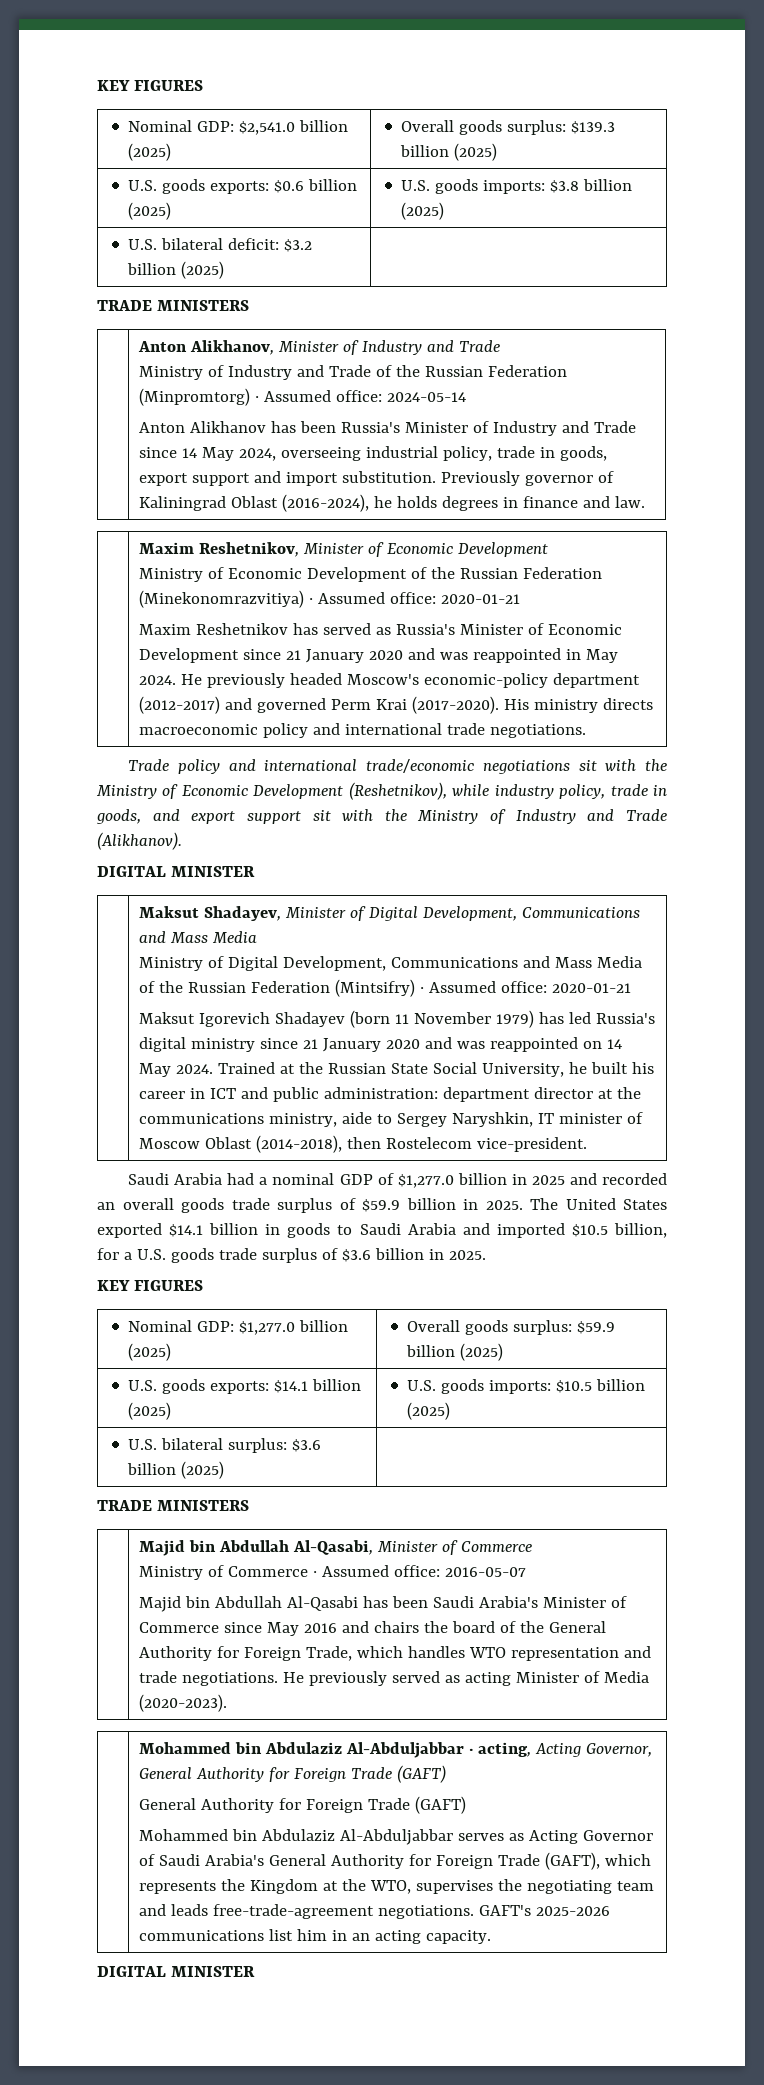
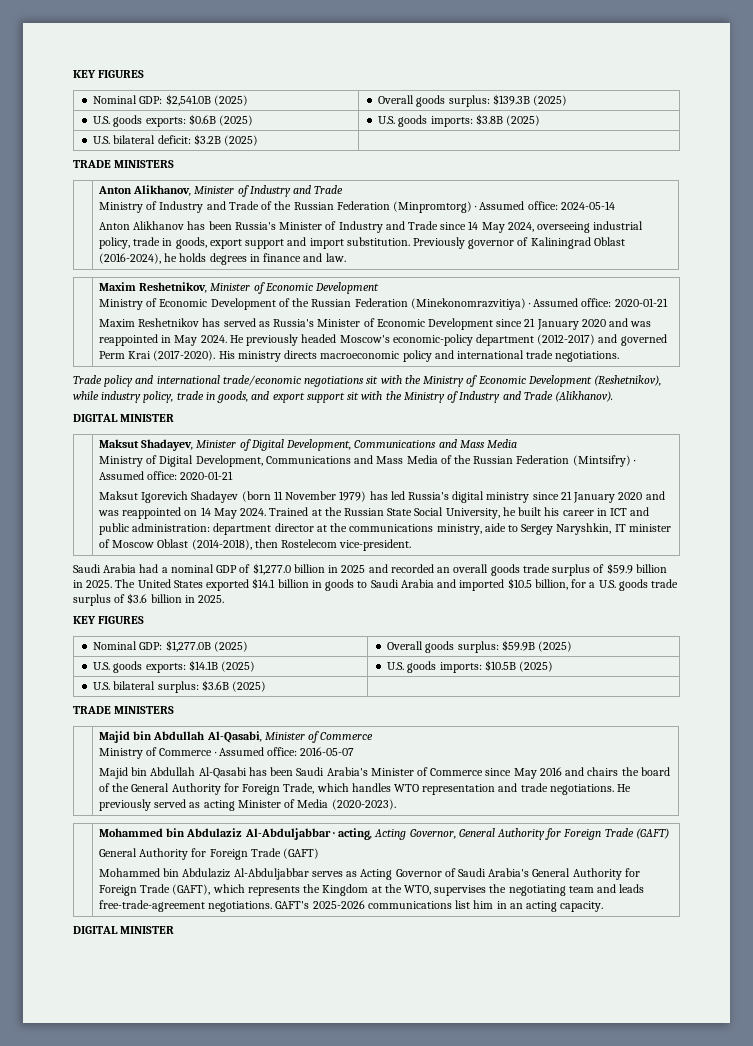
[97,80,203,91] [128,120,349,135] [128,143,172,161] [401,120,616,135] [400,143,498,161] [128,179,358,194] [128,202,172,220] [401,179,633,194] KEY FIGURES // Nominal GDP: $2,541.0 billion (2025) | Overall goods surplus: $139.3 billion (2025) // U.S. goods exports: $0.6 billion (2025) | U.S. goods imports: $3.8 billion -> [73,70,145,78] [93,94,248,106] [378,94,568,107] [93,114,254,127] [378,114,503,127] KEY FIGURES // Nominal GDP: $2,541.0B (2025) | Overall goods surplus: $139.3B (2025) // U.S. goods exports: $0.6B (2025) | U.S. goods imports: $3.8B
[284,239,313,252] [127,263,177,275] $3.2 billion -> [193,134,221,145] $3.2B
[239,1320,349,1335] [128,1343,172,1361] [407,1320,616,1335] [406,1343,504,1361] [128,1379,362,1394] [128,1402,172,1420] [407,1379,646,1394] $1,277.0 billion (2025) | Overall goods surplus: $59.9 billion (2025) // U.S. goods exports: $14.1 billion (2025) | U.S. goods imports: $10.5 billion -> [165,640,248,652] [387,640,573,653] [93,660,256,673] [387,660,516,673] $1,277.0B (2025) | Overall goods surplus: $59.9B (2025) // U.S. goods exports: $14.1B (2025) | U.S. goods imports: $10.5B
[292,1439,322,1452] [127,1463,177,1475] $3.6 billion -> [201,680,229,691] $3.6B

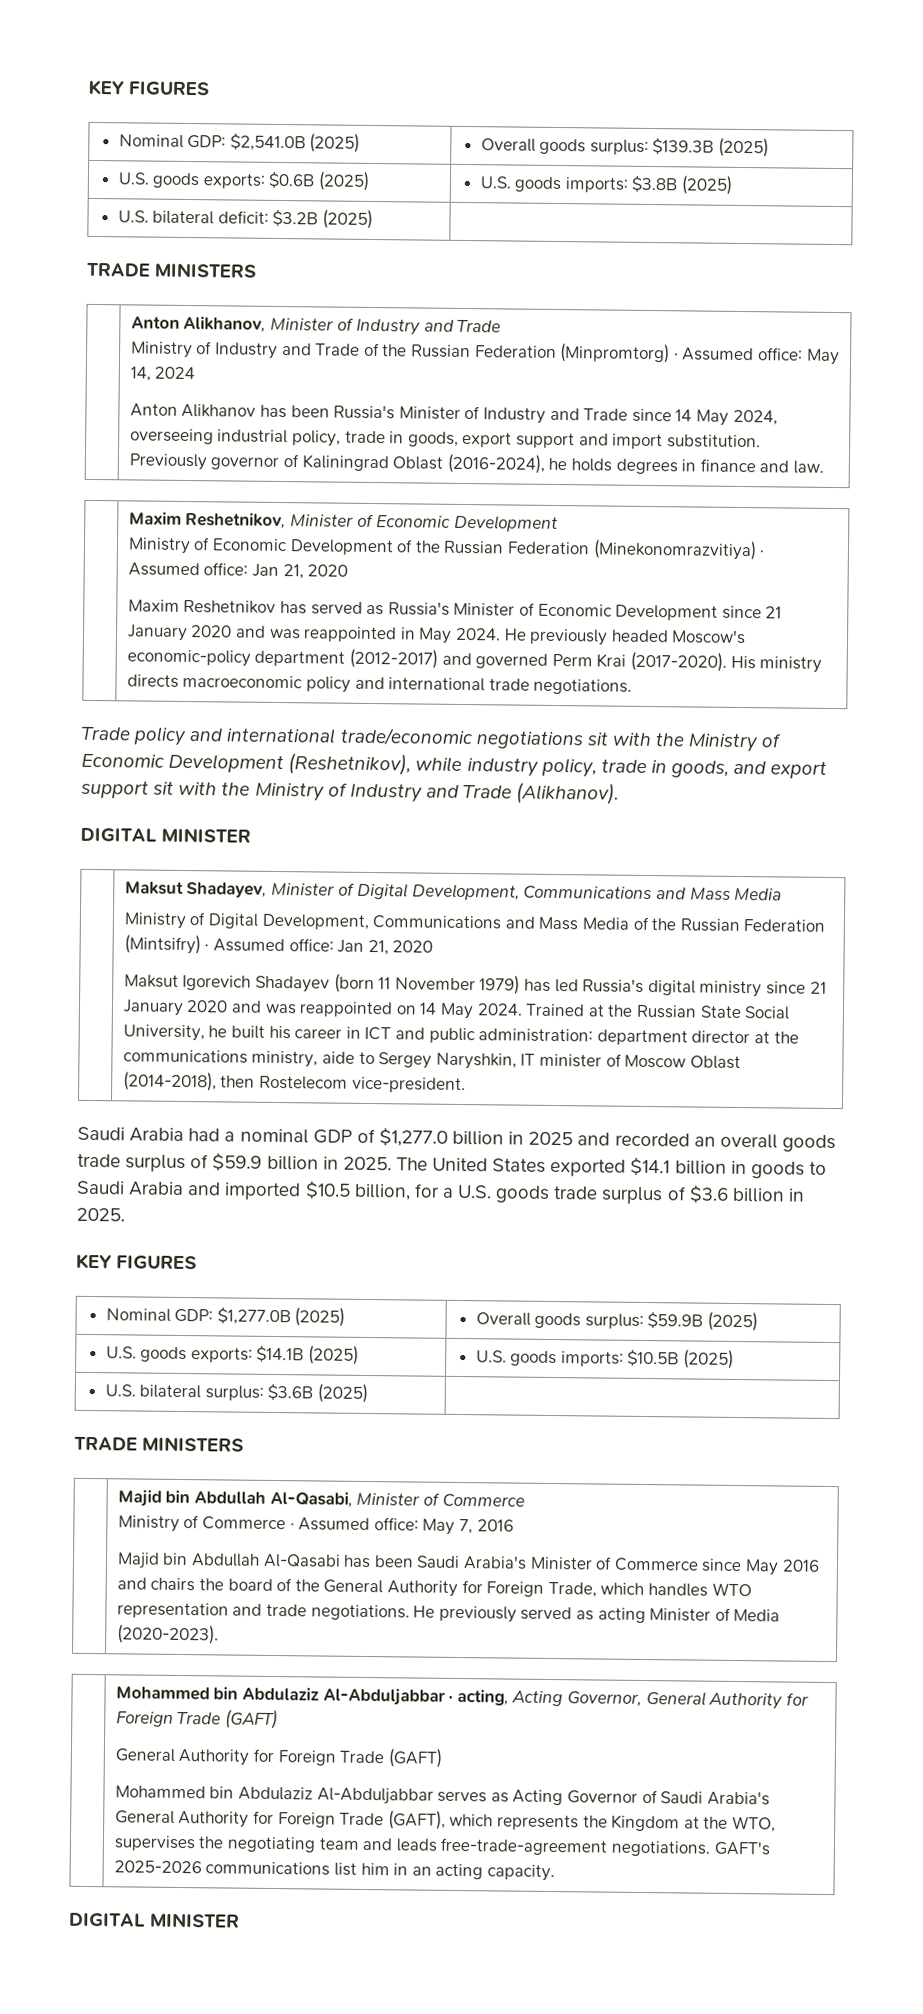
[560,201,615,210] 2024-05-14 -> [805,348,840,366] [129,366,196,382] May 14, 2024
[614,298,668,307] 2020-01-21 -> [252,563,349,580] Jan 21, 2020
[180,471,234,480] 2020-01-21 -> [337,939,434,956] Jan 21, 2020
[300,747,355,756] 2016-05-07 -> [422,1518,514,1535] May 7, 2016

